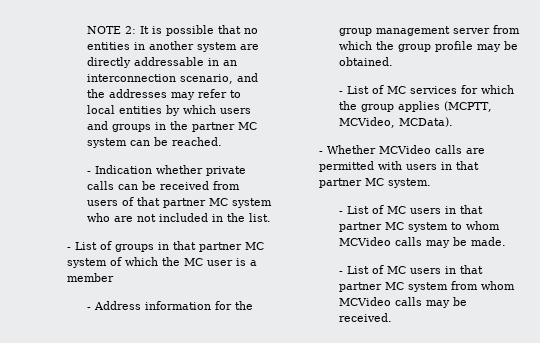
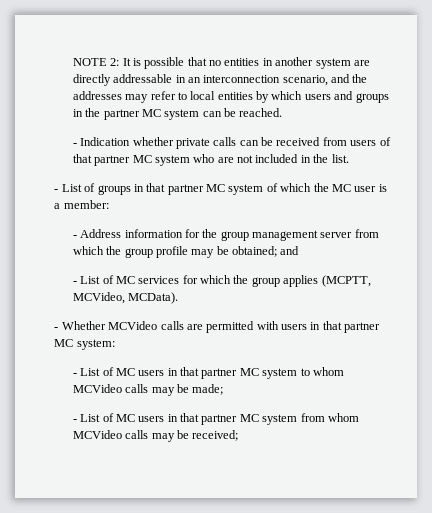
[66,273,114,282] member -> [63,200,109,209] member:
[338,57,393,66] obtained. -> [232,246,300,257] obtained; and
[387,178,431,188] system. -> [76,339,115,350] system:
[470,237,506,246] made. -> [192,384,224,395] made;
[338,313,392,322] received. -> [192,430,239,441] received;

